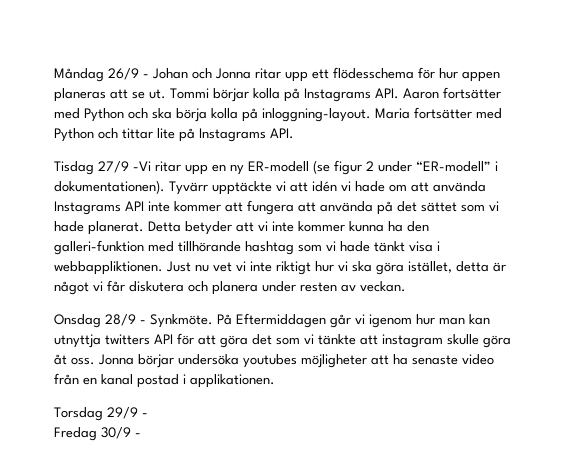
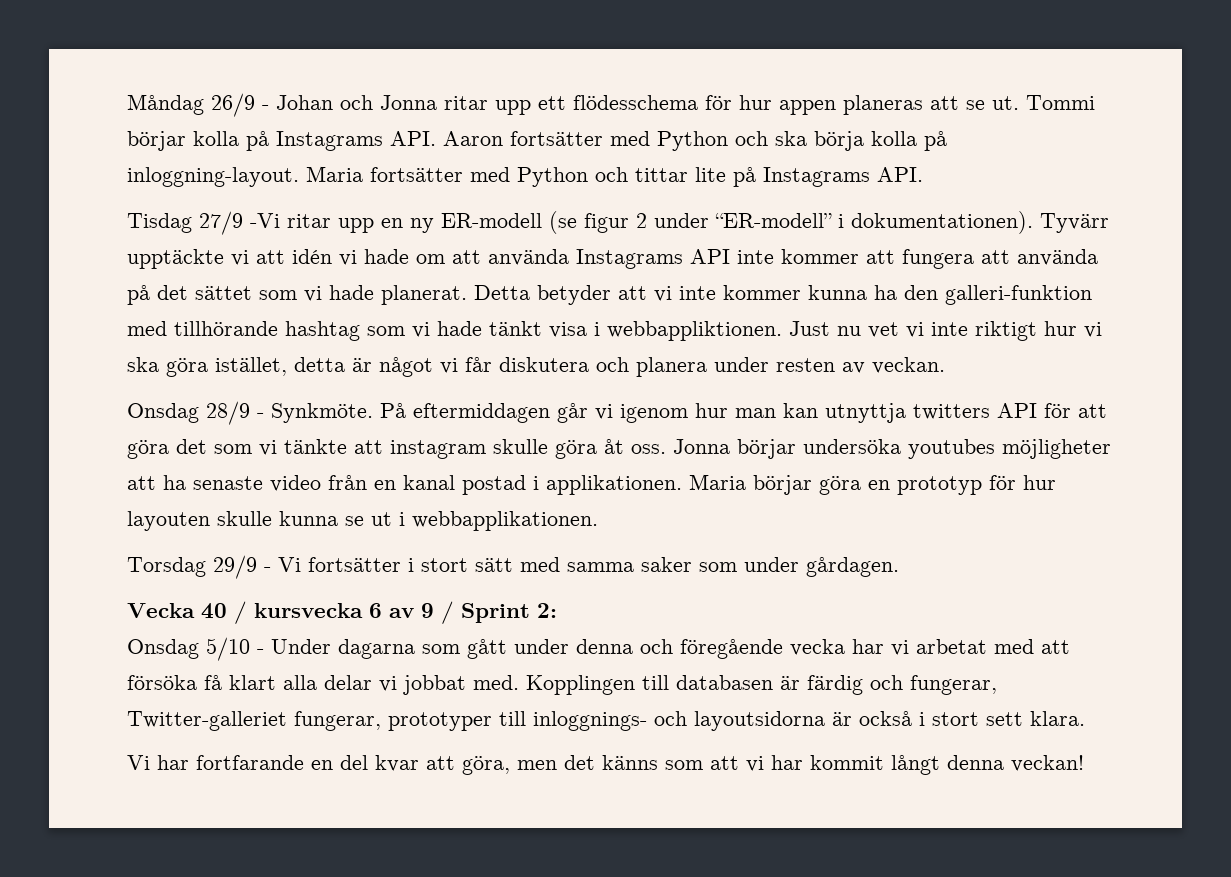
[236,313,326,328] Eftermiddagen -> [413,403,550,423] eftermiddagen
[54,407,148,421] [54,427,141,441] // Torsdag 29/9 - // Fredag 30/9 - -> [689,474,1056,495] [127,511,598,531] [127,555,899,579] [127,601,557,624] [127,637,1070,661] [127,675,997,695] [127,711,1085,731] [127,755,1084,775] Maria börjar göra en prototyp för hur layouten skulle kunna se ut i webbapplikationen. // Torsdag 29/9 - Vi fortsätter i stort sätt med samma saker som under gårdagen. // Vecka 40 / kursvecka 6 av 9 / Sprint 2: // Onsdag 5/10 - Under dagarna som gått under denna och föregående vecka har vi arbetat med att försöka få klart alla delar vi jobbat med. Kopplingen till databasen är färdig och fungerar, Twitter-galleriet fungerar, prototyper till inloggnings- och layoutsidorna är också i stort sett klara. // Vi har fortfarande en del kvar att göra, men det känns som att vi har kommit långt denna veckan!

